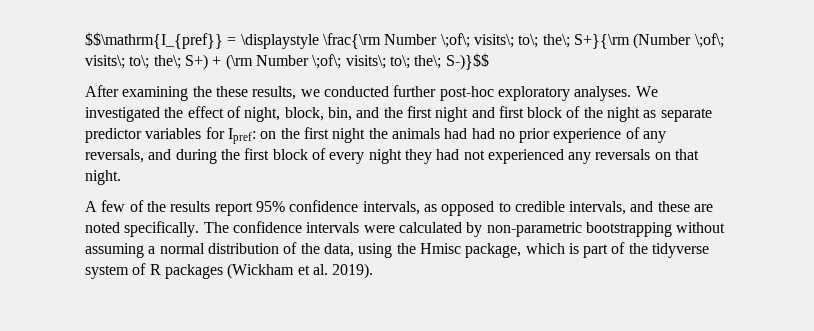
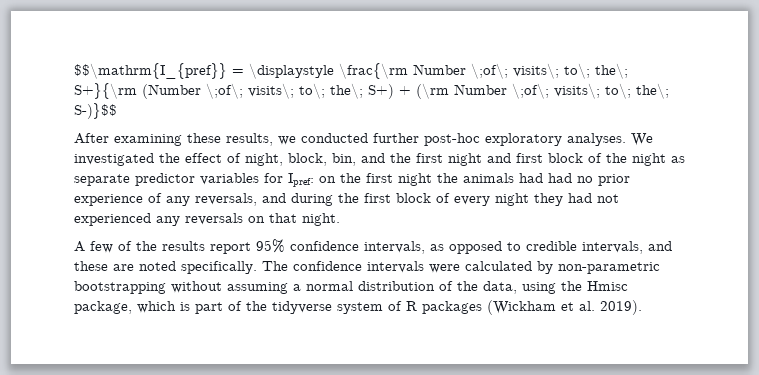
[192,86,212,97] the -> (182, 140) none

